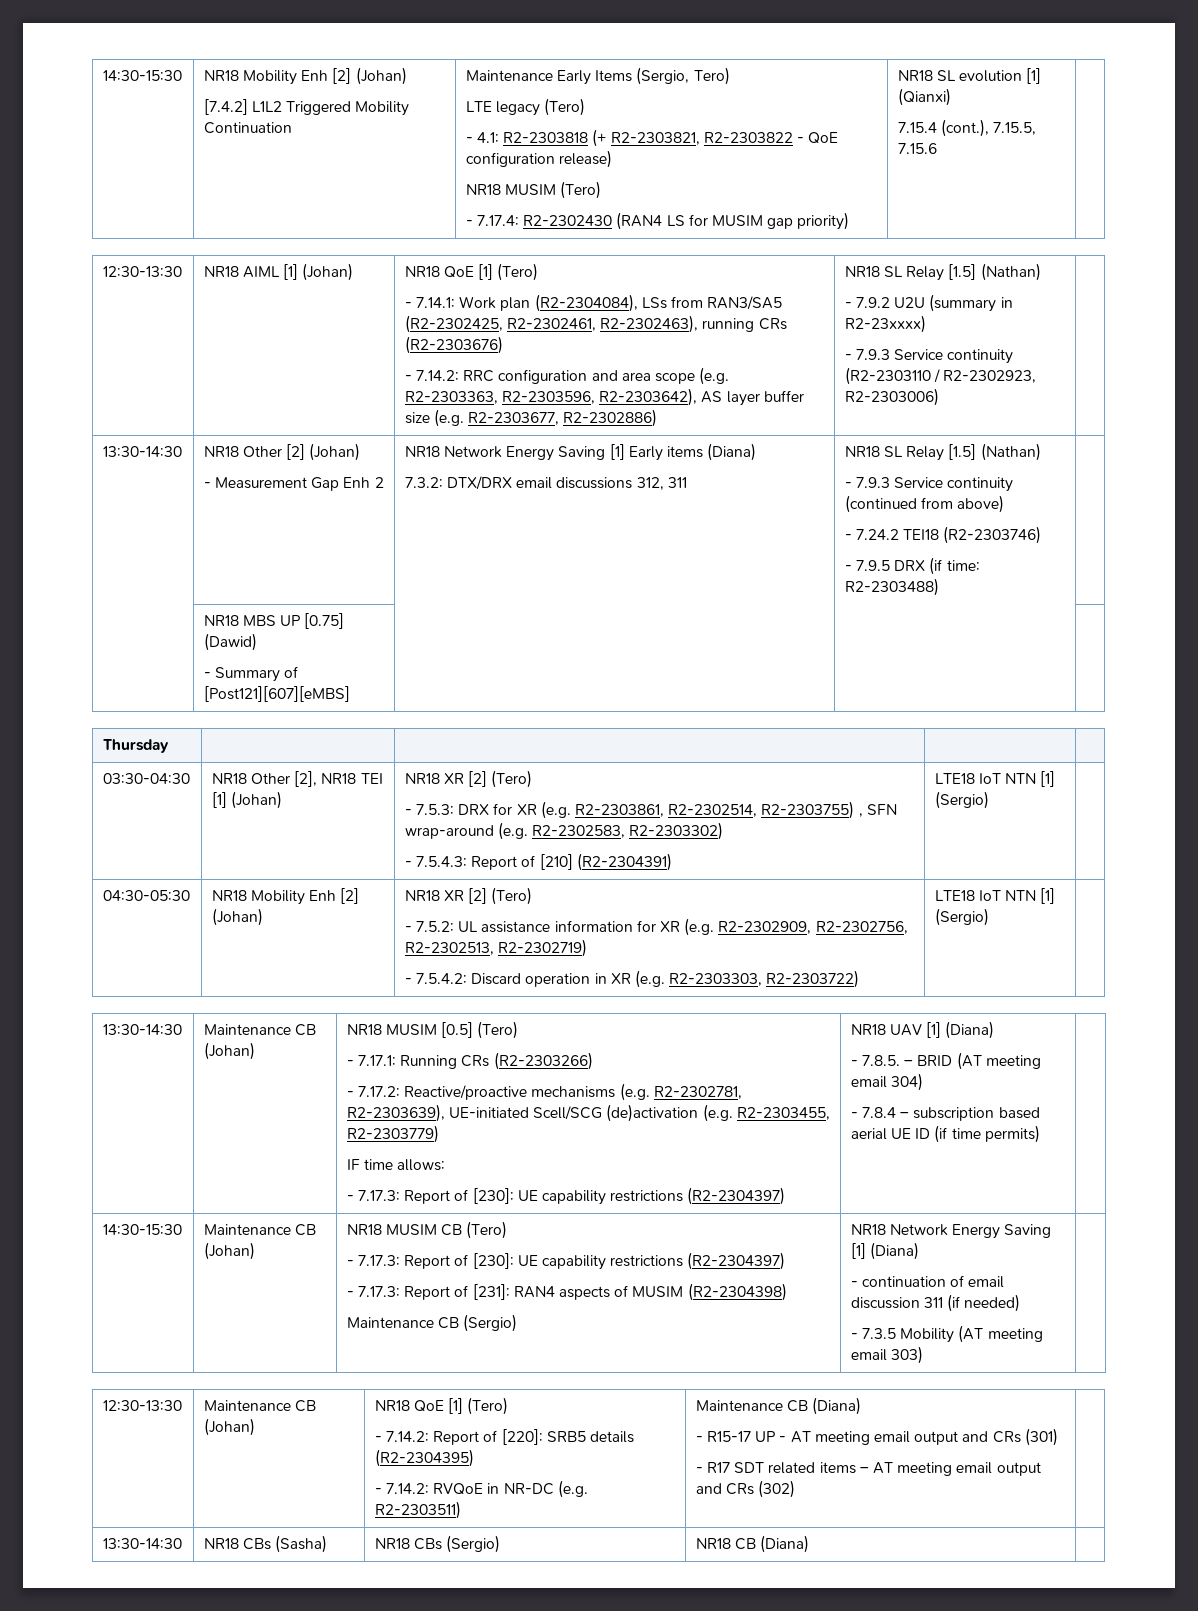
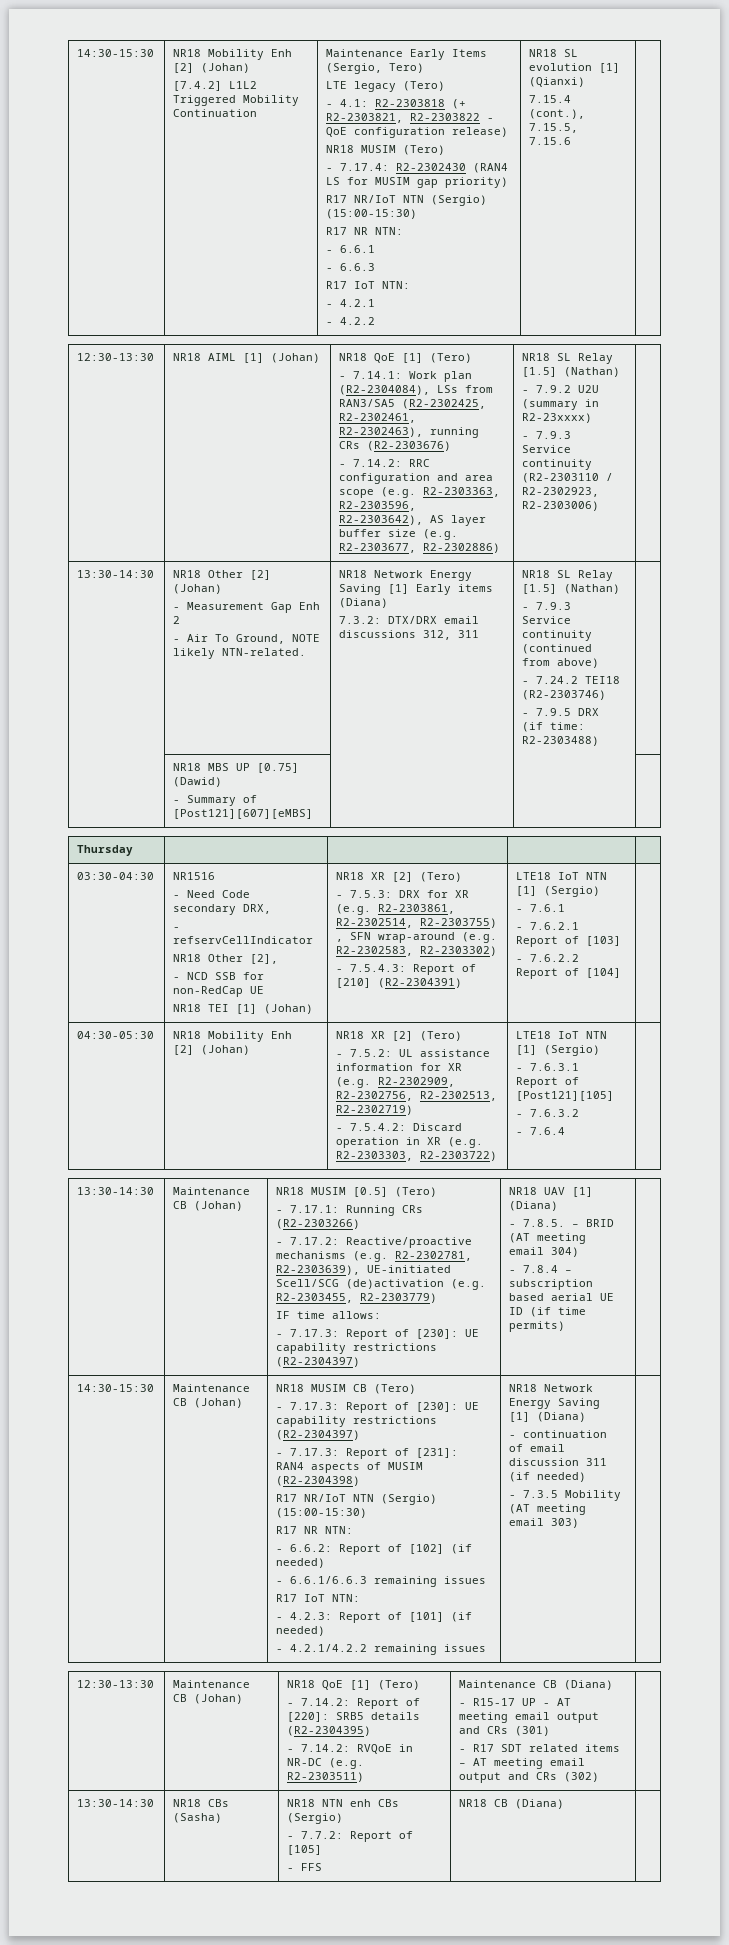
(850, 221) none -> [326,195,488,206] [326,209,418,219] [326,227,404,235] [326,245,376,253] [326,263,376,271] [326,281,411,289] [326,299,376,307] [326,317,376,325] // R17 NR/IoT NTN (Sergio) (15:00-15:30) // R17 NR NTN: // - 6.6.1 // - 6.6.3 // R17 IoT NTN: // - 4.2.1 // - 4.2.2
(384, 482) none -> [173,634,321,644] [173,648,307,659] // - Air To Ground, NOTE likely NTN-related.
[211,771,318,787] NR18 Other [2], -> [173,872,216,880] [173,890,251,898] [173,904,272,915] [173,927,181,930] [173,936,314,944] [173,954,279,964] [173,972,265,980] [173,986,265,997] NR1516 // - Need Code secondary DRX, // - refservCellIndicator // NR18 Other [2], // - NCD SSB for non-RedCap UE //
(989, 800) none -> [516,904,566,912] [516,922,580,930] [516,936,622,947] [516,954,580,962] [516,968,622,979] // - 7.6.1 // - 7.6.2.1 Report of [103] // - 7.6.2.2 Report of [104]
(989, 917) none -> [516,1063,580,1071] [516,1077,580,1088] [516,1091,615,1101] [516,1109,580,1117] [516,1127,566,1135] // - 7.6.3.1 Report of [Post121][105] // - 7.6.3.2 // - 7.6.4
[346,1314,518,1332] Maintenance CB (Sergio) -> [276,1494,438,1505] [276,1508,368,1518] [276,1526,354,1534] [276,1544,473,1555] [276,1558,326,1568] [276,1576,487,1587] [276,1594,361,1602] [276,1612,473,1623] [276,1626,326,1636] [276,1644,487,1655] R17 NR/IoT NTN (Sergio) (15:00-15:30) // R17 NR NTN: // - 6.6.2: Report of [102] (if needed) // - 6.6.1/6.6.3 remaining issues // R17 IoT NTN: // - 4.2.3: Report of [101] (if needed) // - 4.2.1/4.2.2 remaining issues
(410, 1543) none -> [322,1799,372,1807] NTN enh
(501, 1544) none -> [287,1831,414,1842] [287,1845,323,1855] [287,1863,323,1871] // - 7.7.2: Report of [105] // - FFS

